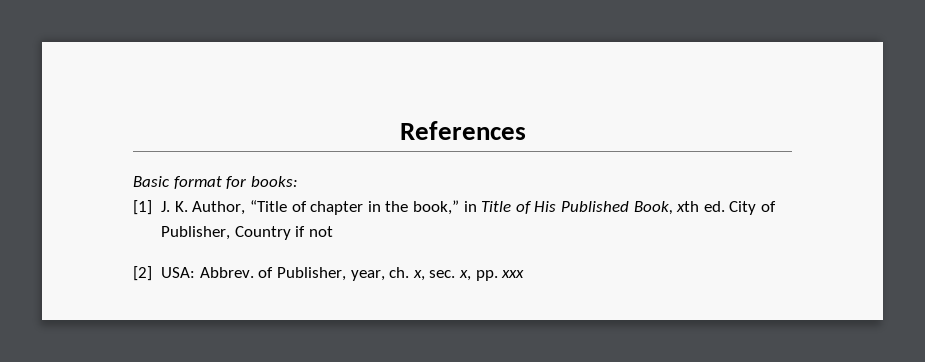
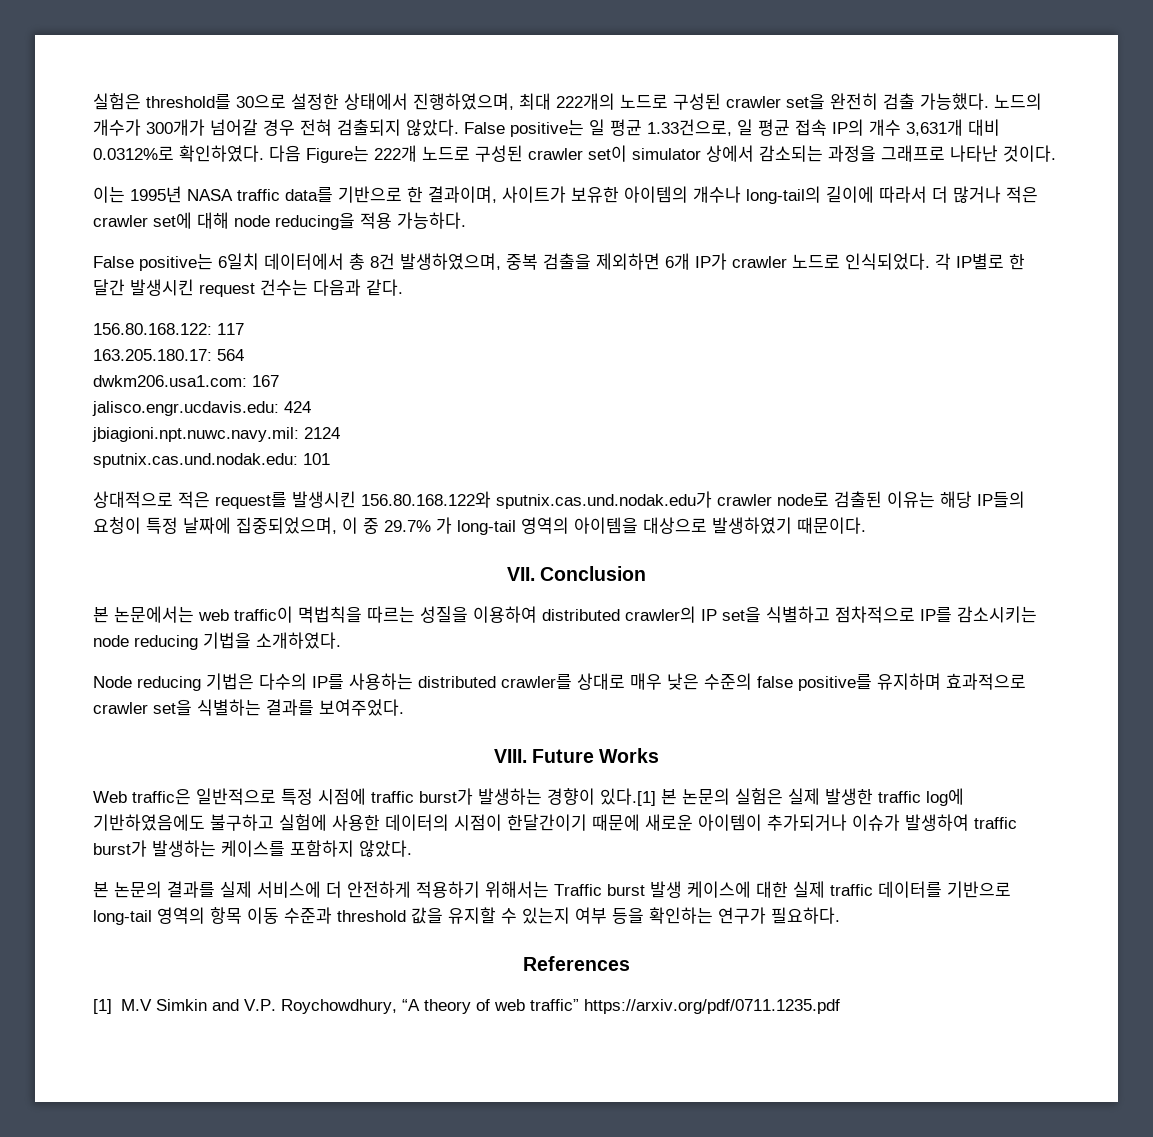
[399,121,526,140] [133,176,298,189] [133,200,776,215] [161,226,334,240] [133,266,525,281] References // Basic format for books: // [1] J. K. Author, “Title of chapter in the book,” in Title of His Published Book, xth ed. City of Publisher, Country if not // [2] USA: Abbrev. of Publisher, year, ch. x, sec. x, pp. xxx -> [93,93,1042,110] [93,119,1000,137] [93,145,1056,163] [93,186,1038,204] [93,212,466,230] [93,253,1025,271] [93,279,403,297] [93,323,244,335] [93,349,244,361] [93,375,279,387] [92,401,311,416] [92,427,340,442] [93,453,330,468] [93,491,1025,509] [93,517,866,535] [506,566,647,581] [93,606,1037,623] [93,632,341,650] [93,673,1026,691] [93,699,404,716] [493,748,660,763] [93,788,964,806] [93,814,1017,831] [93,840,412,857] [93,881,1011,898] [93,907,840,925] [523,956,630,971] [93,999,840,1014] 실험은 threshold를 30으로 설정한 상태에서 진행하였으며, 최대 222개의 노드로 구성된 crawler set을 완전히 검출 가능했다. 노드의 개수가 300개가 넘어갈 경우 전혀 검출되지 않았다. False positive는 일 평균 1.33건으로, 일 평균 접속 IP의 개수 3,631개 대비 0.0312%로 확인하였다. 다음 Figure는 222개 노드로 구성된 crawler set이 simulator 상에서 감소되는 과정을 그래프로 나타난 것이다. // 이는 1995년 NASA traffic data를 기반으로 한 결과이며, 사이트가 보유한 아이템의 개수나 long-tail의 길이에 따라서 더 많거나 적은 crawler set에 대해 node reducing을 적용 가능하다. // False positive는 6일치 데이터에서 총 8건 발생하였으며, 중복 검출을 제외하면 6개 IP가 crawler 노드로 인식되었다. 각 IP별로 한 달간 발생시킨 request 건수는 다음과 같다. // 156.80.168.122: 117 // 163.205.180.17: 564 // dwkm206.usa1.com: 167 // jalisco.engr.ucdavis.edu: 424 // jbiagioni.npt.nuwc.navy.mil: 2124 // sputnix.cas.und.nodak.edu: 101 // 상대적으로 적은 request를 발생시킨 156.80.168.122와 sputnix.cas.und.nodak.edu가 crawler node로 검출된 이유는 해당 IP들의 요청이 특정 날짜에 집중되었으며, 이 중 29.7% 가 long-tail 영역의 아이템을 대상으로 발생하였기 때문이다. // VII. Conclusion // 본 논문에서는 web traffic이 멱법칙을 따르는 성질을 이용하여 distributed crawler의 IP set을 식별하고 점차적으로 IP를 감소시키는 node reducing 기법을 소개하였다. // Node reducing 기법은 다수의 IP를 사용하는 distributed crawler를 상대로 매우 낮은 수준의 false positive를 유지하며 효과적으로 crawler set을 식별하는 결과를 보여주었다. // VIII. Future Works // Web traffic은 일반적으로 특정 시점에 traffic burst가 발생하는 경향이 있다.[1] 본 논문의 실험은 실제 발생한 traffic log에 기반하였음에도 불구하고 실험에 사용한 데이터의 시점이 한달간이기 때문에 새로운 아이템이 추가되거나 이슈가 발생하여 traffic burst가 발생하는 케이스를 포함하지 않았다. // 본 논문의 결과를 실제 서비스에 더 안전하게 적용하기 위해서는 Traffic burst 발생 케이스에 대한 실제 traffic 데이터를 기반으로 long-tail 영역의 항목 이동 수준과 threshold 값을 유지할 수 있는지 여부 등을 확인하는 연구가 필요하다. // References // [1] M.V Simkin and V.P. Roychowdhury, “A theory of web traffic” https://arxiv.org/pdf/0711.1235.pdf

